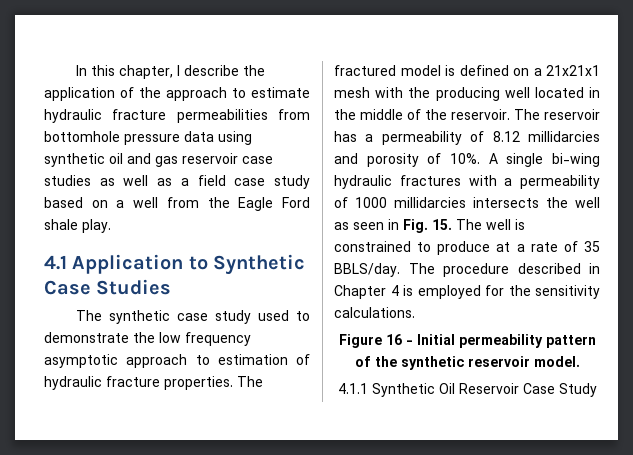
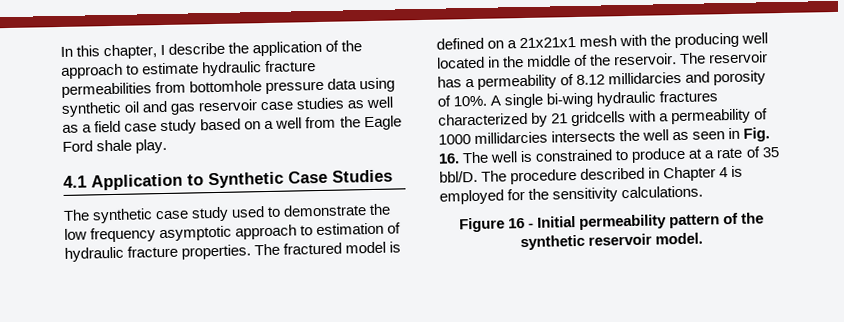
(461, 180) none -> [438,111,627,127] characterized by 21 gridcells
[432,219,452,230] 15. -> [438,153,460,164] 16.
[334,263,400,277] BBLS/day. -> [439,170,478,183] bbl/D.
[337,383,597,397] // 4.1.1 Synthetic Oil Reservoir Case Study -> (704, 238) none

